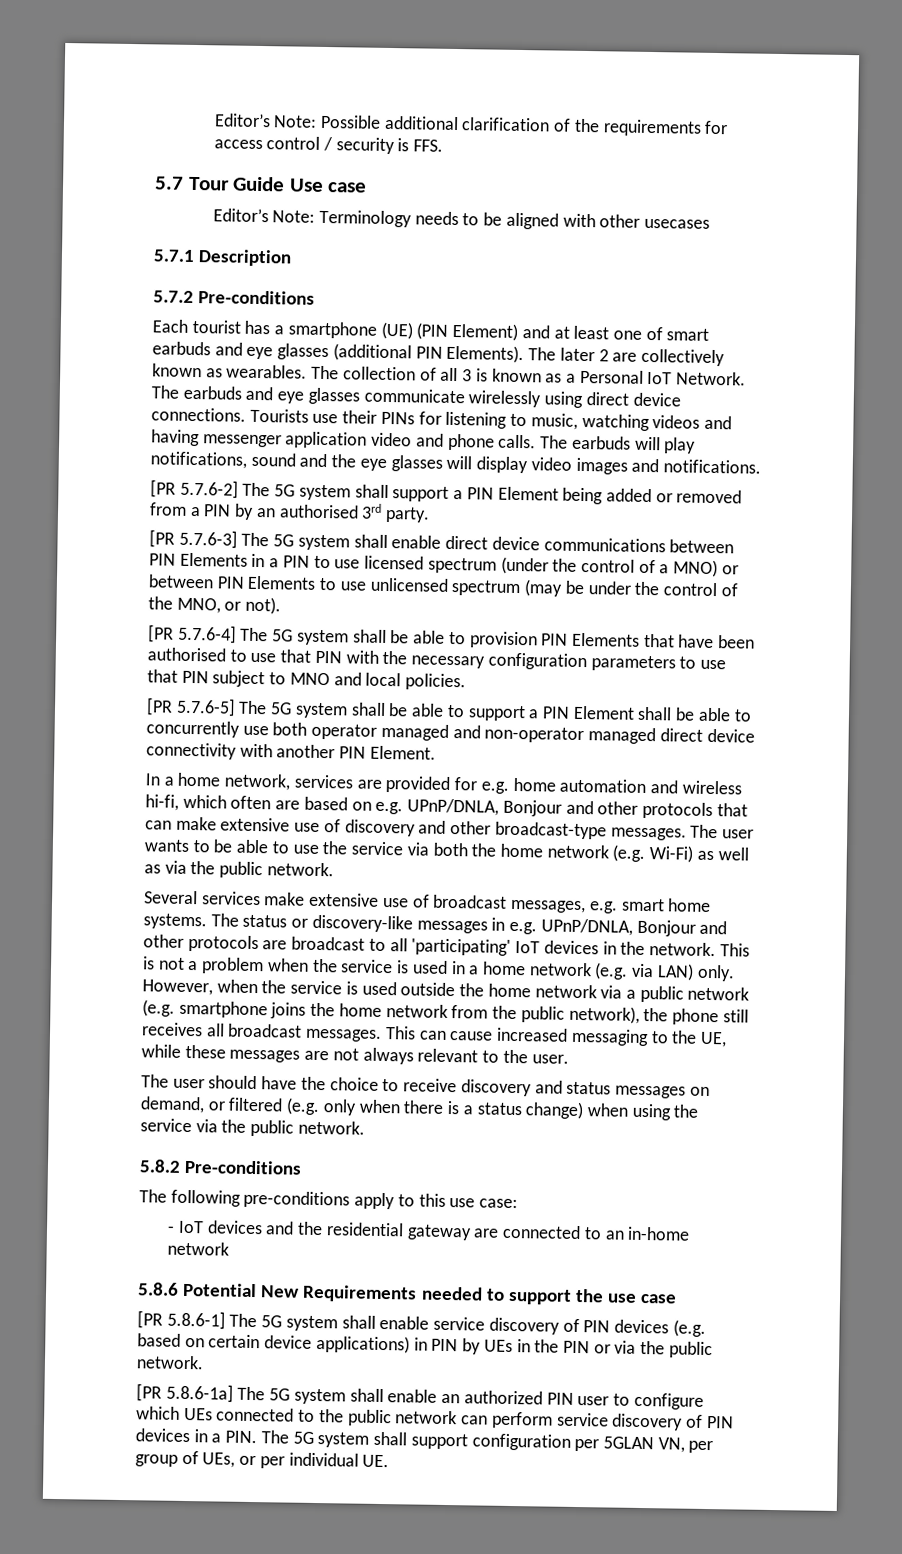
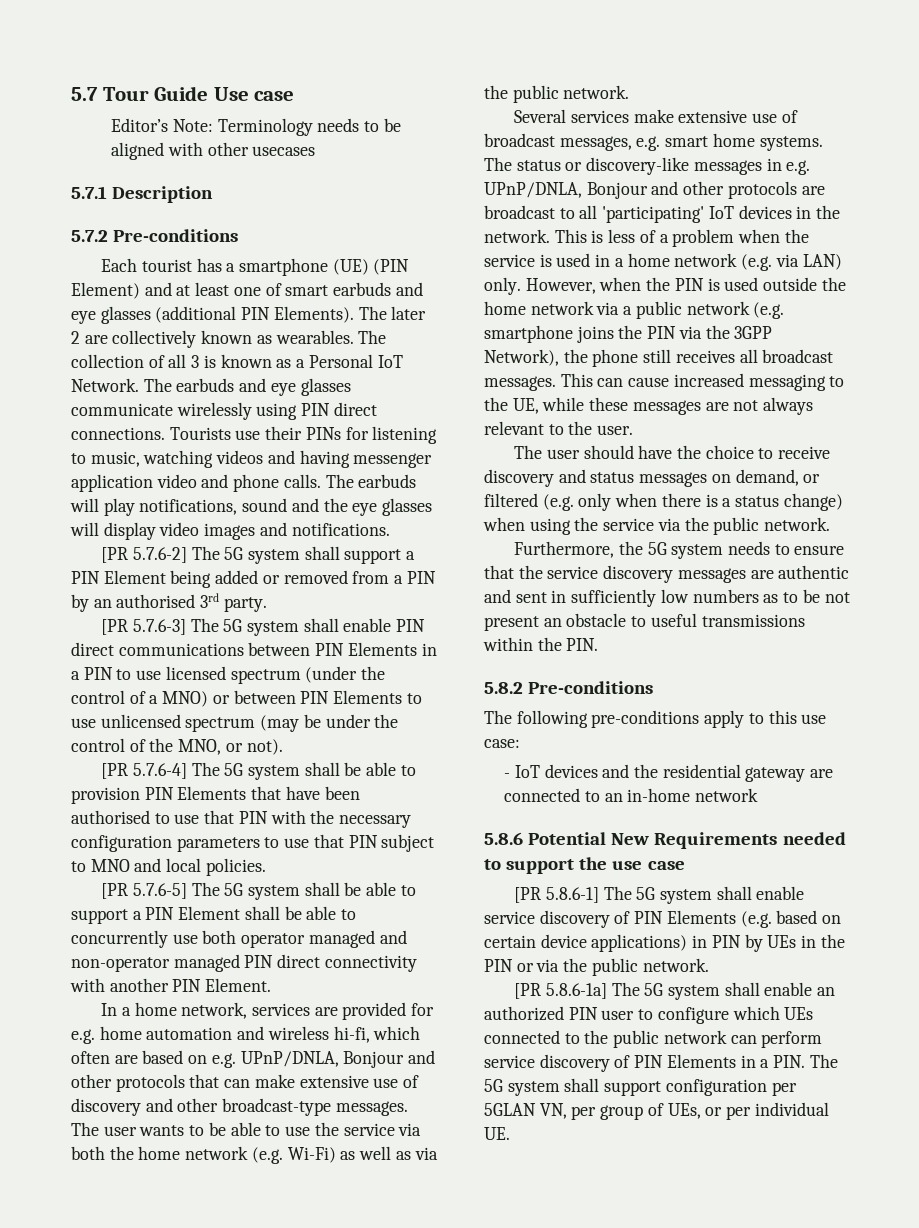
[213,113,729,137] [213,136,444,155] Editor’s Note: Possible additional clarification of the requirements for access control / security is FFS. // -> (71, 94) none
[585,392,681,407] direct device -> [301,402,377,416] PIN direct
[445,535,540,551] direct device -> [396,619,426,632] [71,642,114,656] PIN direct
[659,728,755,743] direct device -> [244,954,321,968] PIN direct
[158,957,185,970] not -> [608,229,656,243] less of
[290,980,343,995] service -> [674,278,704,291] PIN
[338,1003,640,1024] home network from the public network), -> [647,325,773,339] [484,349,559,366] PIN via the 3GPP Network),
(365, 1127) none -> [514,541,845,559] [484,565,850,583] [484,589,850,607] [484,613,805,631] [483,637,599,651] // Furthermore, the 5G system needs to ensure that the service discovery messages are authentic and sent in sufficiently low numbers as to be not present an obstacle to useful transmissions within the PIN.
[613,1319,669,1334] devices -> [666,910,736,924] Elements
[135,1428,190,1443] devices -> [666,1054,736,1068] Elements

